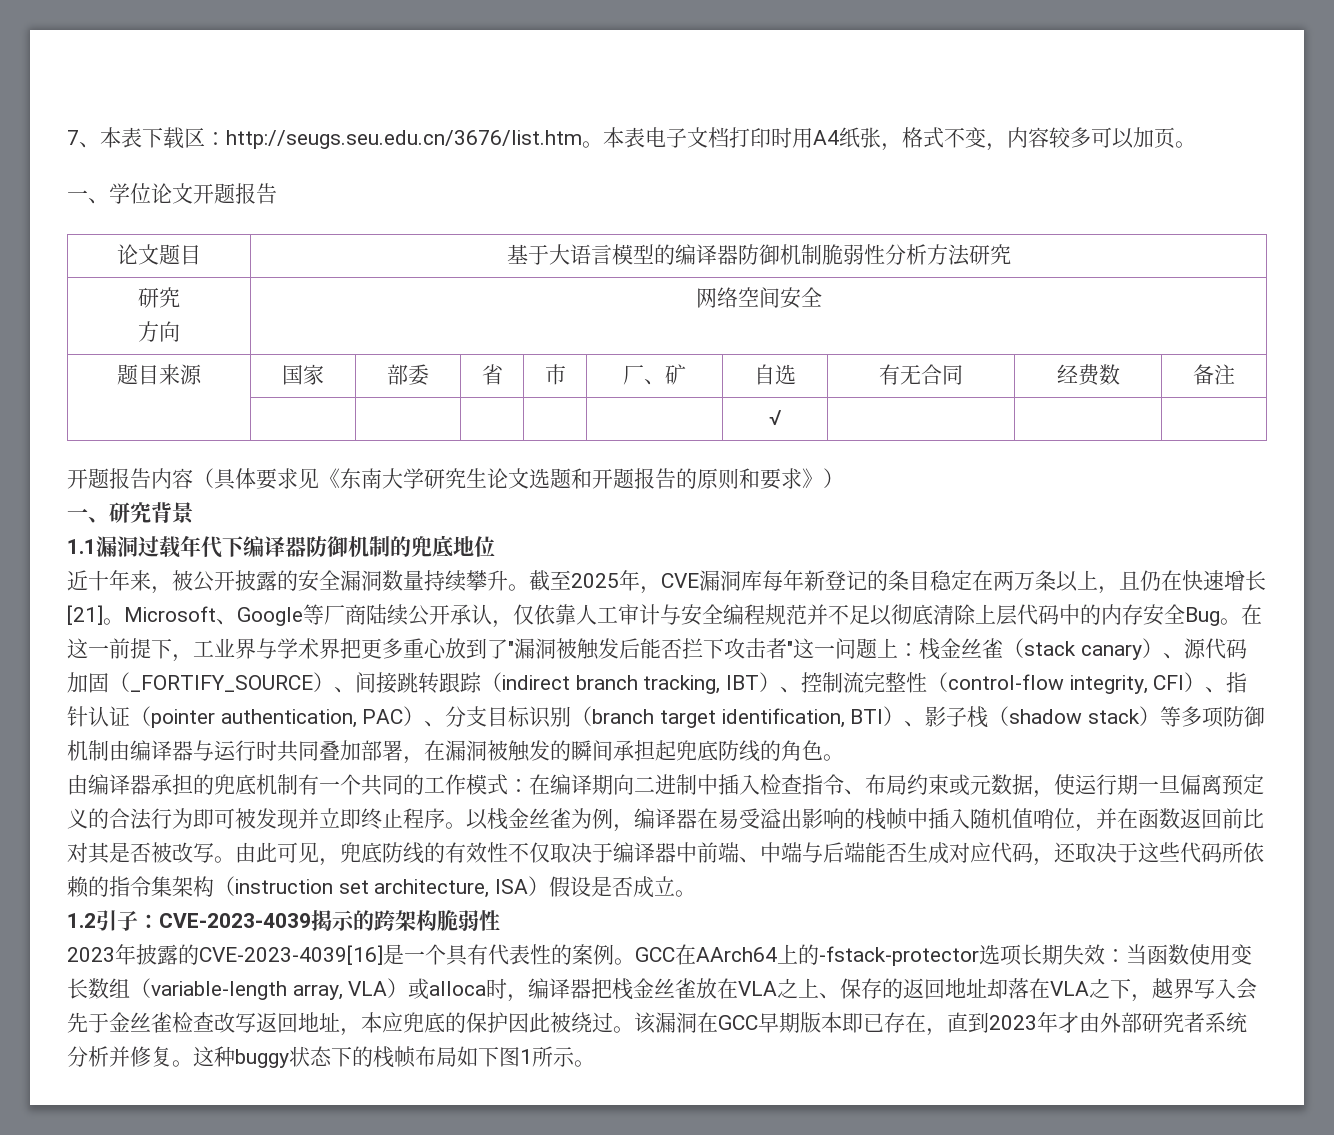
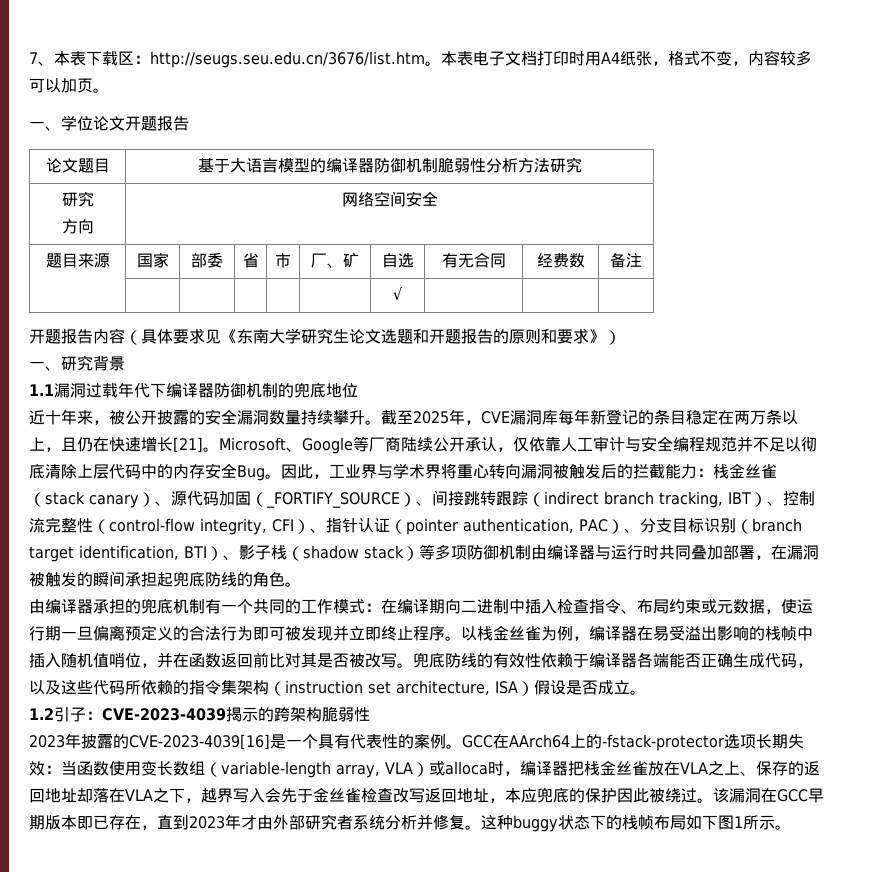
[1241,604,1262,625] [67,638,172,659] 在这一前提下 -> [281,464,313,479] 因此
[340,638,898,660] 把更多重心放到了"漏洞被触发后能否拦下攻击者"这一问题上 -> [441,463,697,479] 将重心转向漏洞被触发后的拦截能力
[235,842,340,866] 由此可见， -> (413, 665) none
[508,842,1138,866] 不仅取决于编译器中前端、中端与后端能否生成对应代码，还取决于 -> [541,652,813,668] [29,680,61,695] 依赖于编译器各端能否正确生成代码，以及

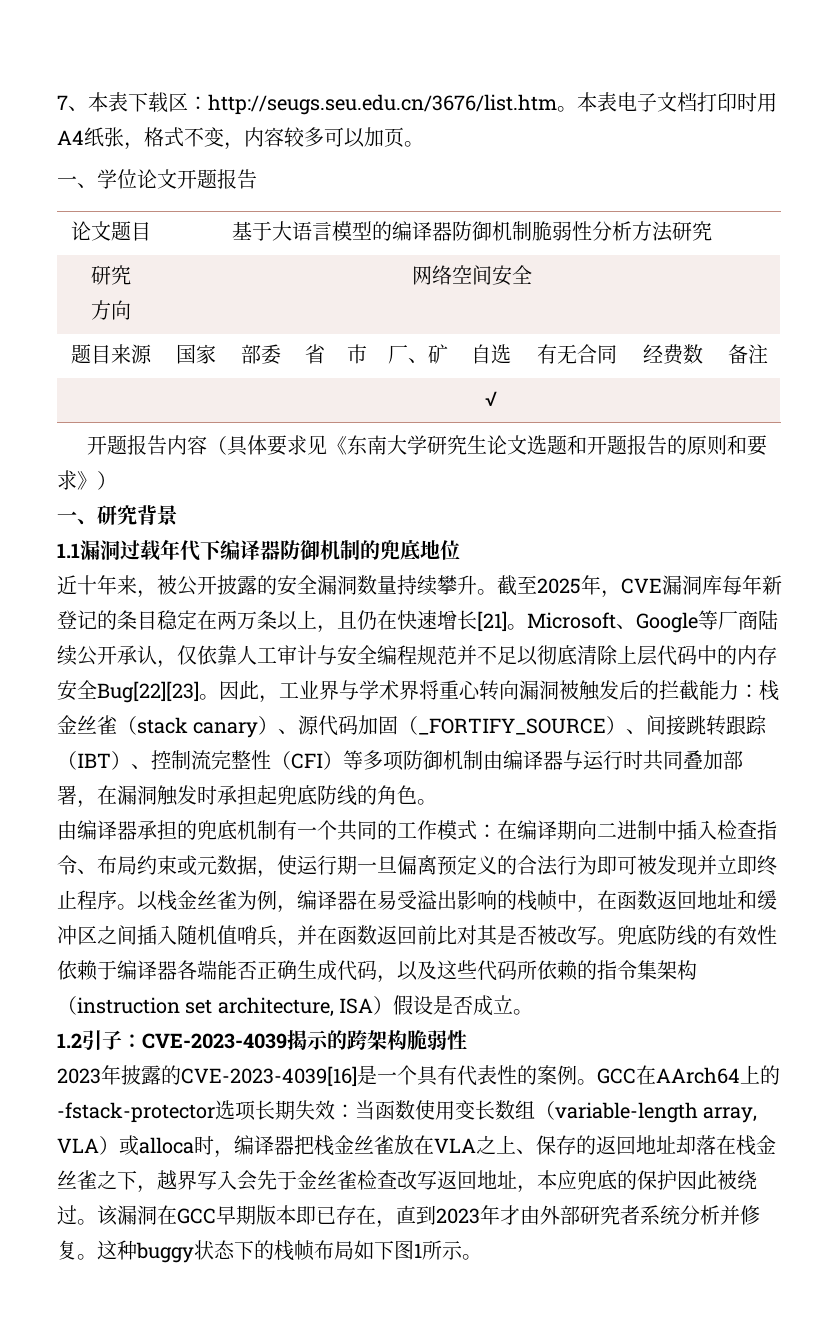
[237,465,265,481] Bug -> [97,681,199,703] Bug[22][23]
[543,491,723,508] indirect branch tracking, -> (77, 760) none
[109,518,802,535] [29,545,404,562] control-flow integrity, CFI）、指针认证（pointer authentication, PAC）、分支目标识别（branch target identification, BTI）、影子栈（shadow stack -> [291,753,323,769] CFI
[29,571,125,587] 被触发的瞬间 -> [157,785,217,806] 触发时
(813, 633) none -> [577,890,777,913] [57,925,137,945] ，在函数返回地址和缓冲区之间
[125,653,141,668] 位 -> [257,925,277,946] 兵
[125,789,153,801] VLA -> [736,1135,776,1156] [57,1170,97,1190] 栈金丝雀

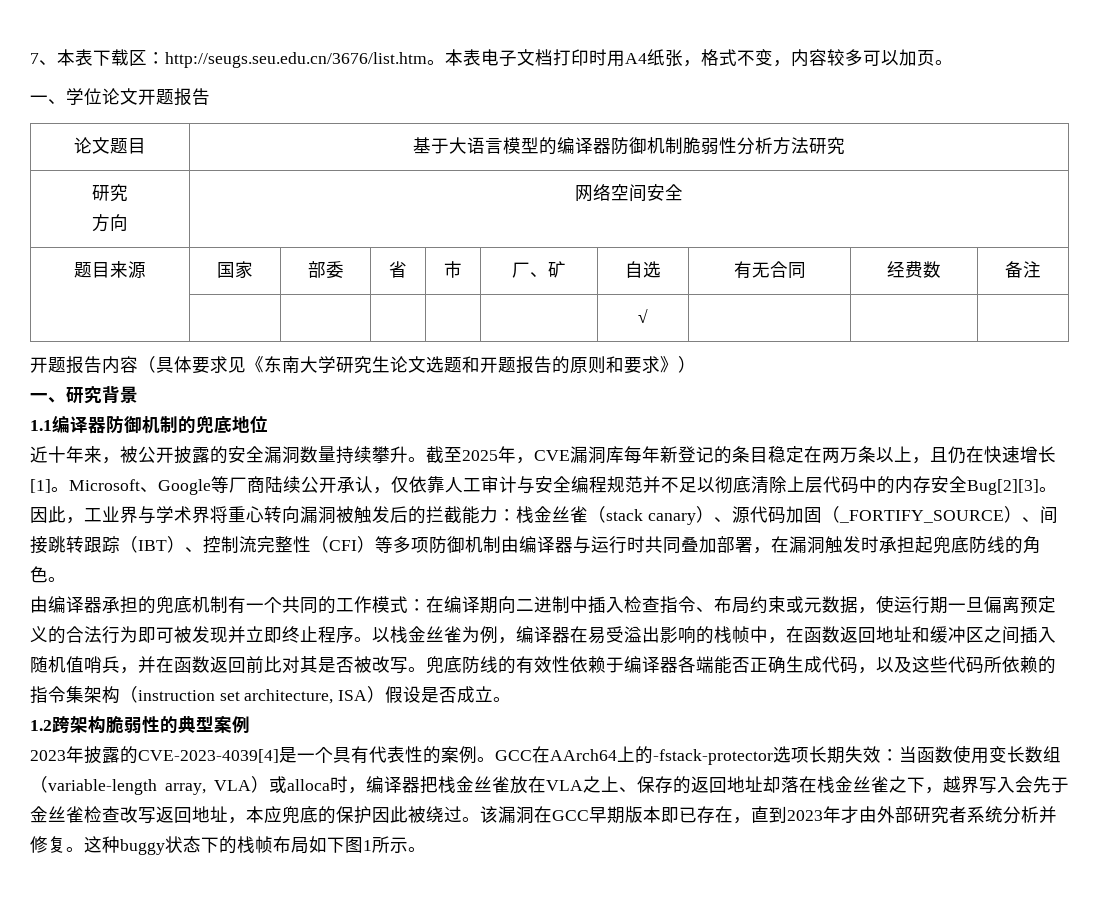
[80,539,221,561] 漏洞过载年代下 -> (52, 425) none
[477,611,507,632] [21] -> [30,479,51,493] [1]
[97,681,199,703] Bug[22][23] -> [967,479,1039,495] Bug[2][3]
[82,1030,347,1051] 引子：CVE-2023-4039揭示的 -> (52, 725) none
(467, 1040) none -> [160,715,250,733] 的典型案例
[181,1066,357,1087] CVE-2023-4039[16] -> [138,749,279,763] CVE-2023-4039[4]

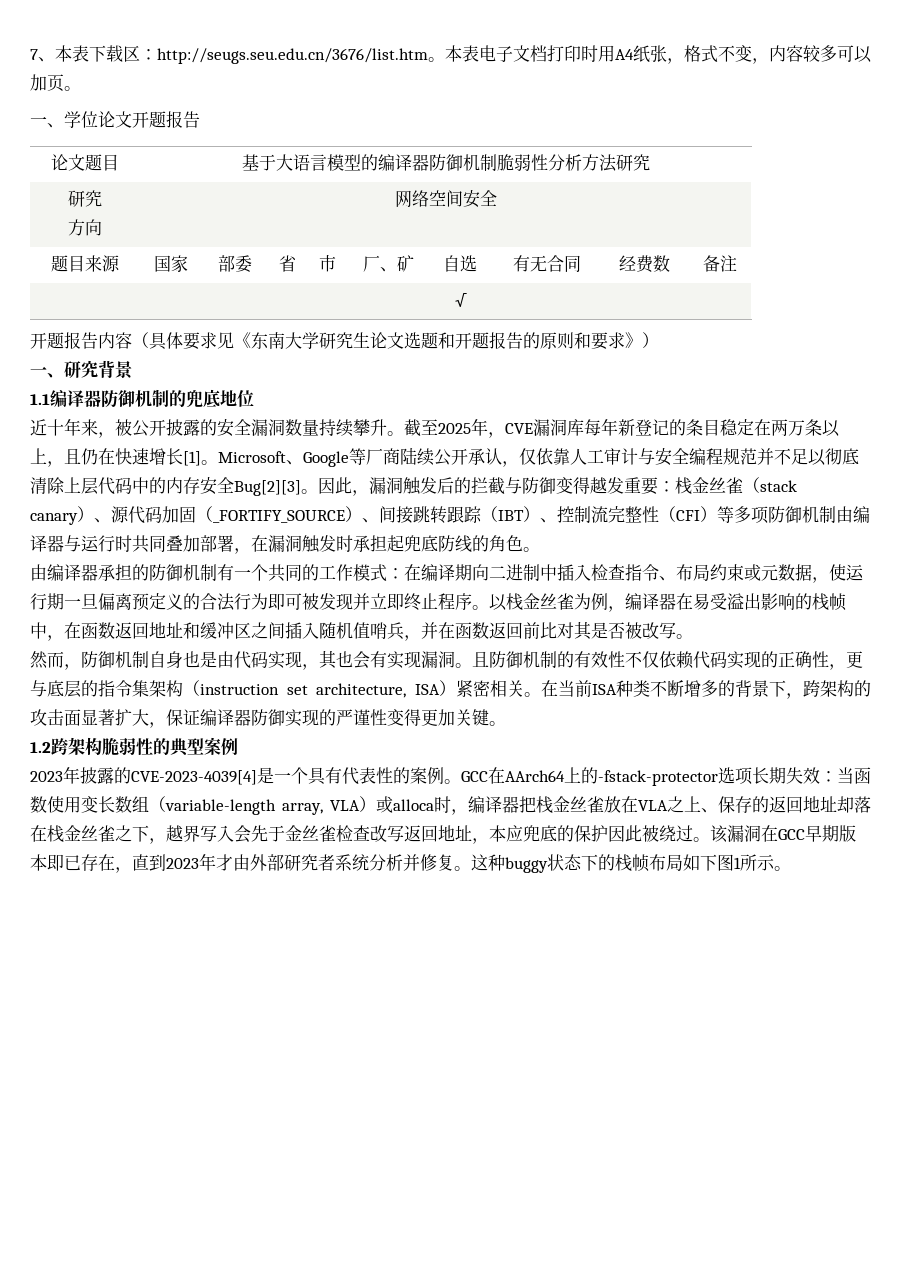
[84,506,498,524] 工业界与学术界将重心转向漏洞被触发后的拦截能力 -> [369,477,658,495] 漏洞触发后的拦截与防御变得越发重要
[156,596,192,614] 兜底 -> [149,564,183,581] 防御
[426,656,1038,674] 兜底防线的有效性依赖于编译器各端能否正确生成代码，以及这些代码所依赖 -> [30,650,863,670] [30,680,81,698] // 然而，防御机制自身也是由代码实现，其也会有实现漏洞。且防御机制的有效性不仅依赖代码实现的正确性，更与底层
[385,686,494,703] 假设是否成立 -> [456,680,871,699] [30,709,489,728] 紧密相关。在当前ISA种类不断增多的背景下，跨架构的攻击面显著扩大，保证编译器防御实现的严谨性变得更加关键

